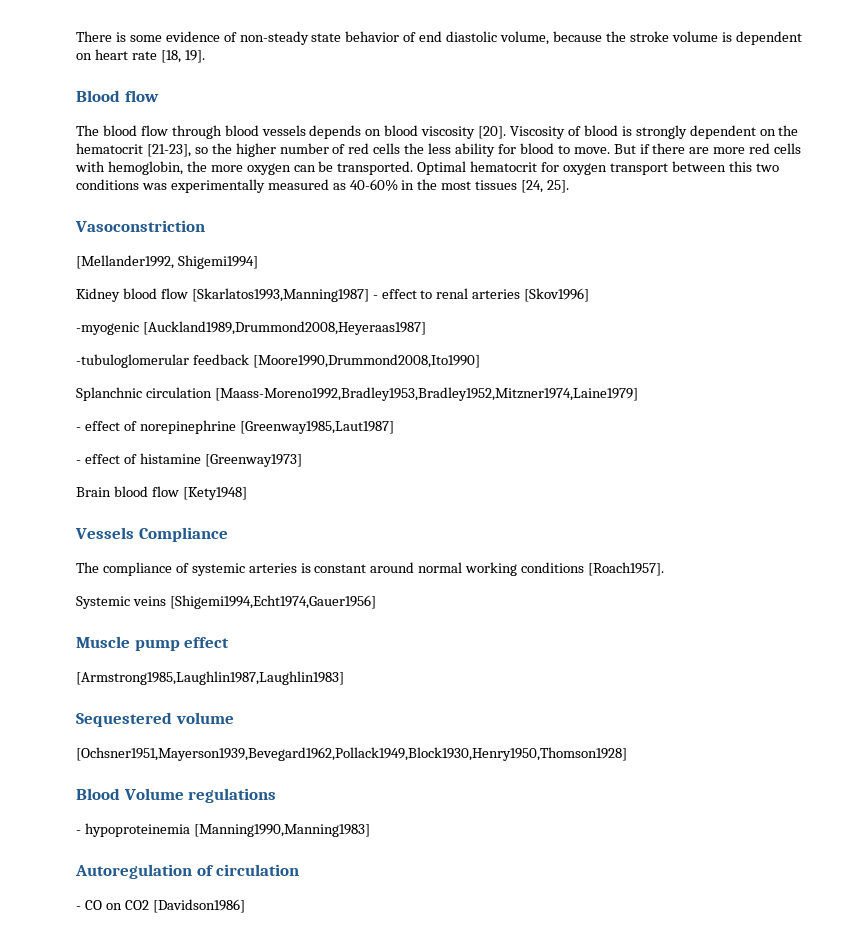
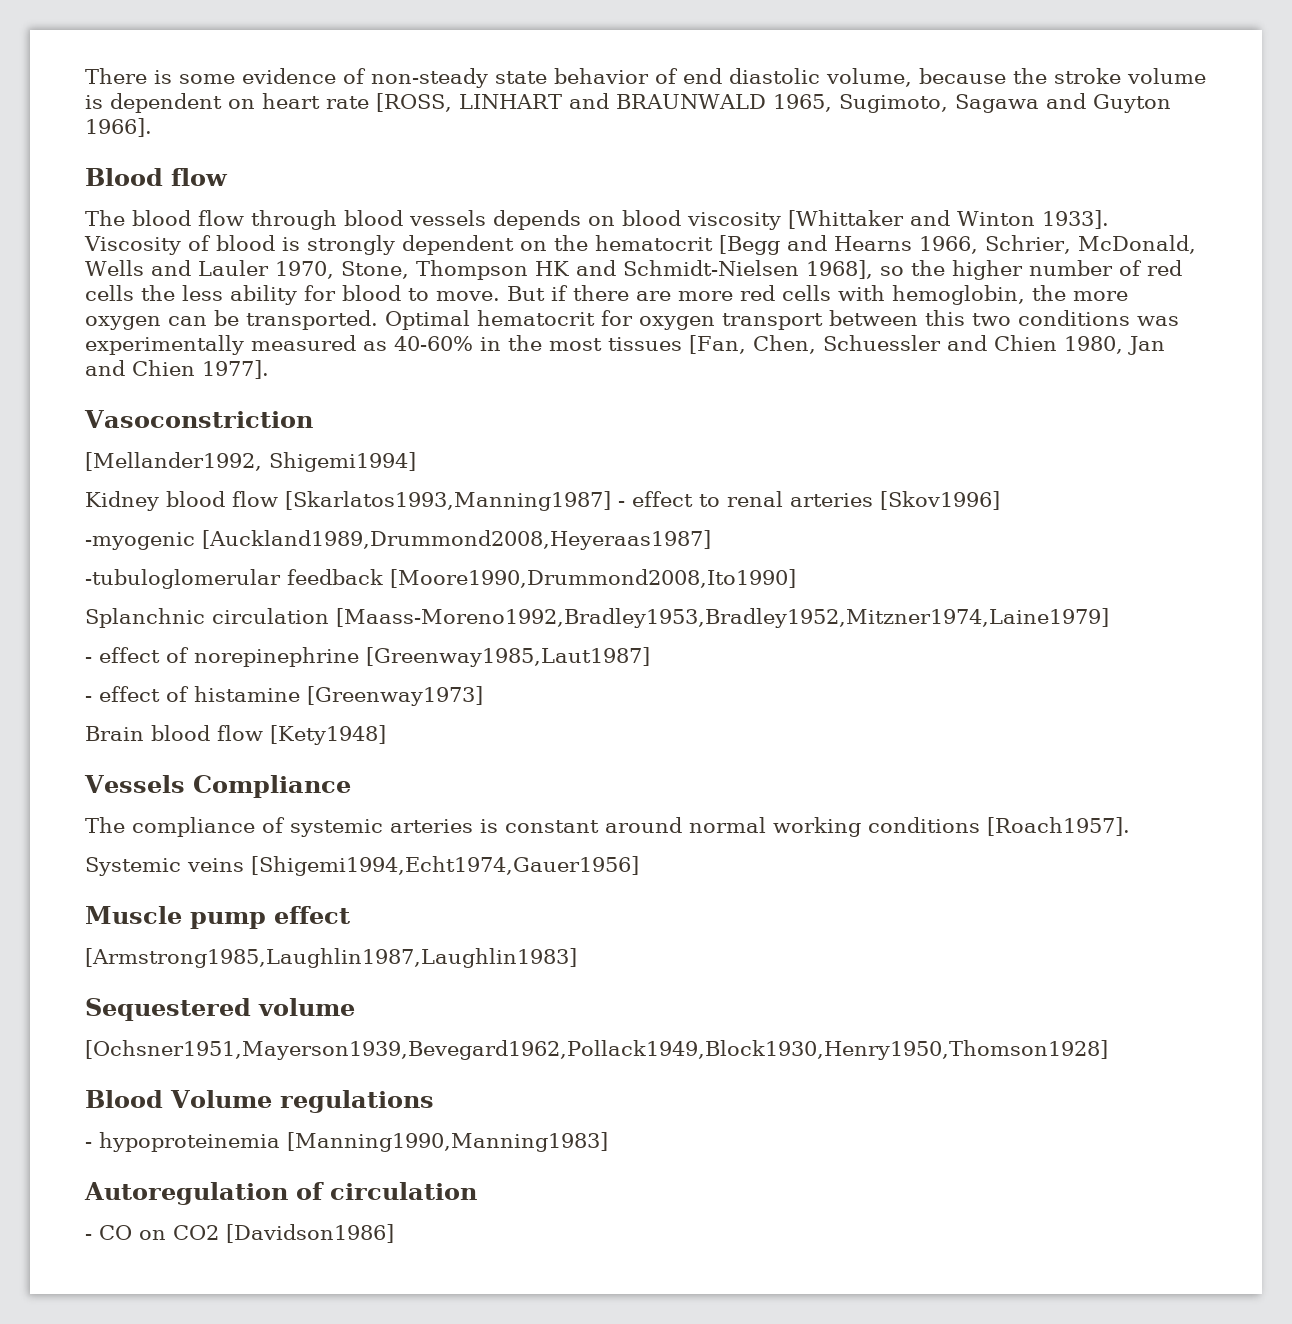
[160,50,205,63] [18, 19]. -> [376,93,1171,113] [85,118,152,137] [ROSS, LINHART and BRAUNWALD 1965, Sugimoto, Sagawa and Guyton 1966].
[478,126,507,139] [20]. -> [788,210,1109,229] [Whittaker and Winton 1933].
[146,144,191,157] [21-23], -> [719,235,1196,255] [85,260,873,280] [Begg and Hearns 1966, Schrier, McDonald, Wells and Lauler 1970, Stone, Thompson HK and Schmidt-Nielsen 1968],
[521,180,570,193] [24, 25]. -> [689,335,1165,355] [85,360,269,379] [Fan, Chen, Schuessler and Chien 1980, Jan and Chien 1977].

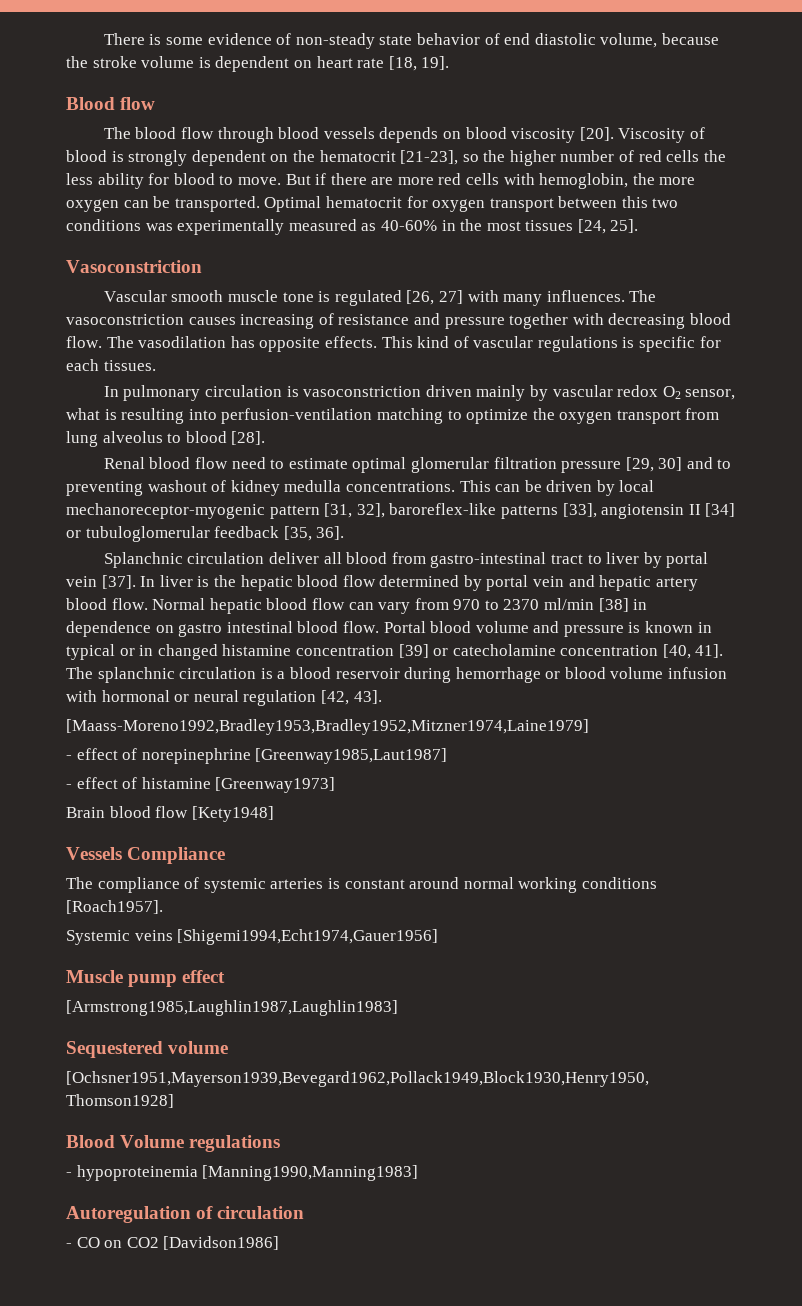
[376,93,1171,113] [85,118,152,137] [ROSS, LINHART and BRAUNWALD 1965, Sugimoto, Sagawa and Guyton 1966]. -> [388,56,450,71] [18, 19].
[788,210,1109,229] [Whittaker and Winton 1933]. -> [579,127,614,141] [20].
[719,235,1196,255] [85,260,873,280] [Begg and Hearns 1966, Schrier, McDonald, Wells and Lauler 1970, Stone, Thompson HK and Schmidt-Nielsen 1968], -> [400,150,459,165] [21-23],
[689,335,1165,355] [85,360,269,379] [84,410,313,428] [85,452,416,472] [85,491,1000,511] [85,530,711,550] [85,569,796,589] [85,608,329,628] [Fan, Chen, Schuessler and Chien 1980, Jan and Chien 1977]. // Vasoconstriction // [Mellander1992, Shigemi1994] // Kidney blood flow [Skarlatos1993,Manning1987] - effect to renal arteries [Skov1996] // -myogenic [Auckland1989,Drummond2008,Heyeraas1987] // -tubuloglomerular feedback [Moore1990,Drummond2008,Ito1990] // Splanchnic circulation -> [577,219,639,234] [66,260,202,273] [103,290,657,306] [66,313,731,329] [66,336,721,352] [66,359,156,371] [103,385,736,401] [66,408,720,424] [66,431,266,447] [103,457,732,473] [66,480,655,496] [66,503,736,519] [66,526,345,542] [103,552,709,568] [66,575,698,591] [66,598,648,614] [66,621,712,637] [66,644,724,660] [66,667,728,683] [66,690,382,706] [24, 25]. // Vasoconstriction // Vascular smooth muscle tone is regulated [26, 27] with many influences. The vasoconstriction causes increasing of resistance and pressure together with decreasing blood flow. The vasodilation has opposite effects. This kind of vascular regulations is specific for each tissues. // In pulmonary circulation is vasoconstriction driven mainly by vascular redox O2 sensor, what is resulting into perfusion-ventilation matching to optimize the oxygen transport from lung alveolus to blood [28]. // Renal blood flow need to estimate optimal glomerular filtration pressure [29, 30] and to preventing washout of kidney medulla concentrations. This can be driven by local mechanoreceptor-myogenic pattern [31, 32], baroreflex-like patterns [33], angiotensin II [34] or tubuloglomerular feedback [35, 36]. // Splanchnic circulation deliver all blood from gastro-intestinal tract to liver by portal vein [37]. In liver is the hepatic blood flow determined by portal vein and hepatic artery blood flow. Normal hepatic blood flow can vary from 970 to 2370 ml/min [38] in dependence on gastro intestinal blood flow. Portal blood volume and pressure is known in typical or in changed histamine concentration [39] or catecholamine concentration [40, 41]. The splanchnic circulation is a blood reservoir during hemorrhage or blood volume infusion with hormonal or neural regulation [42, 43]. //

